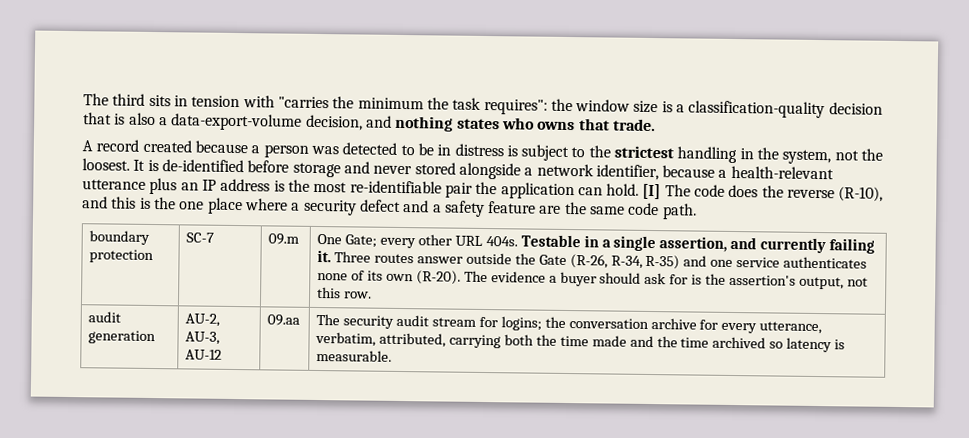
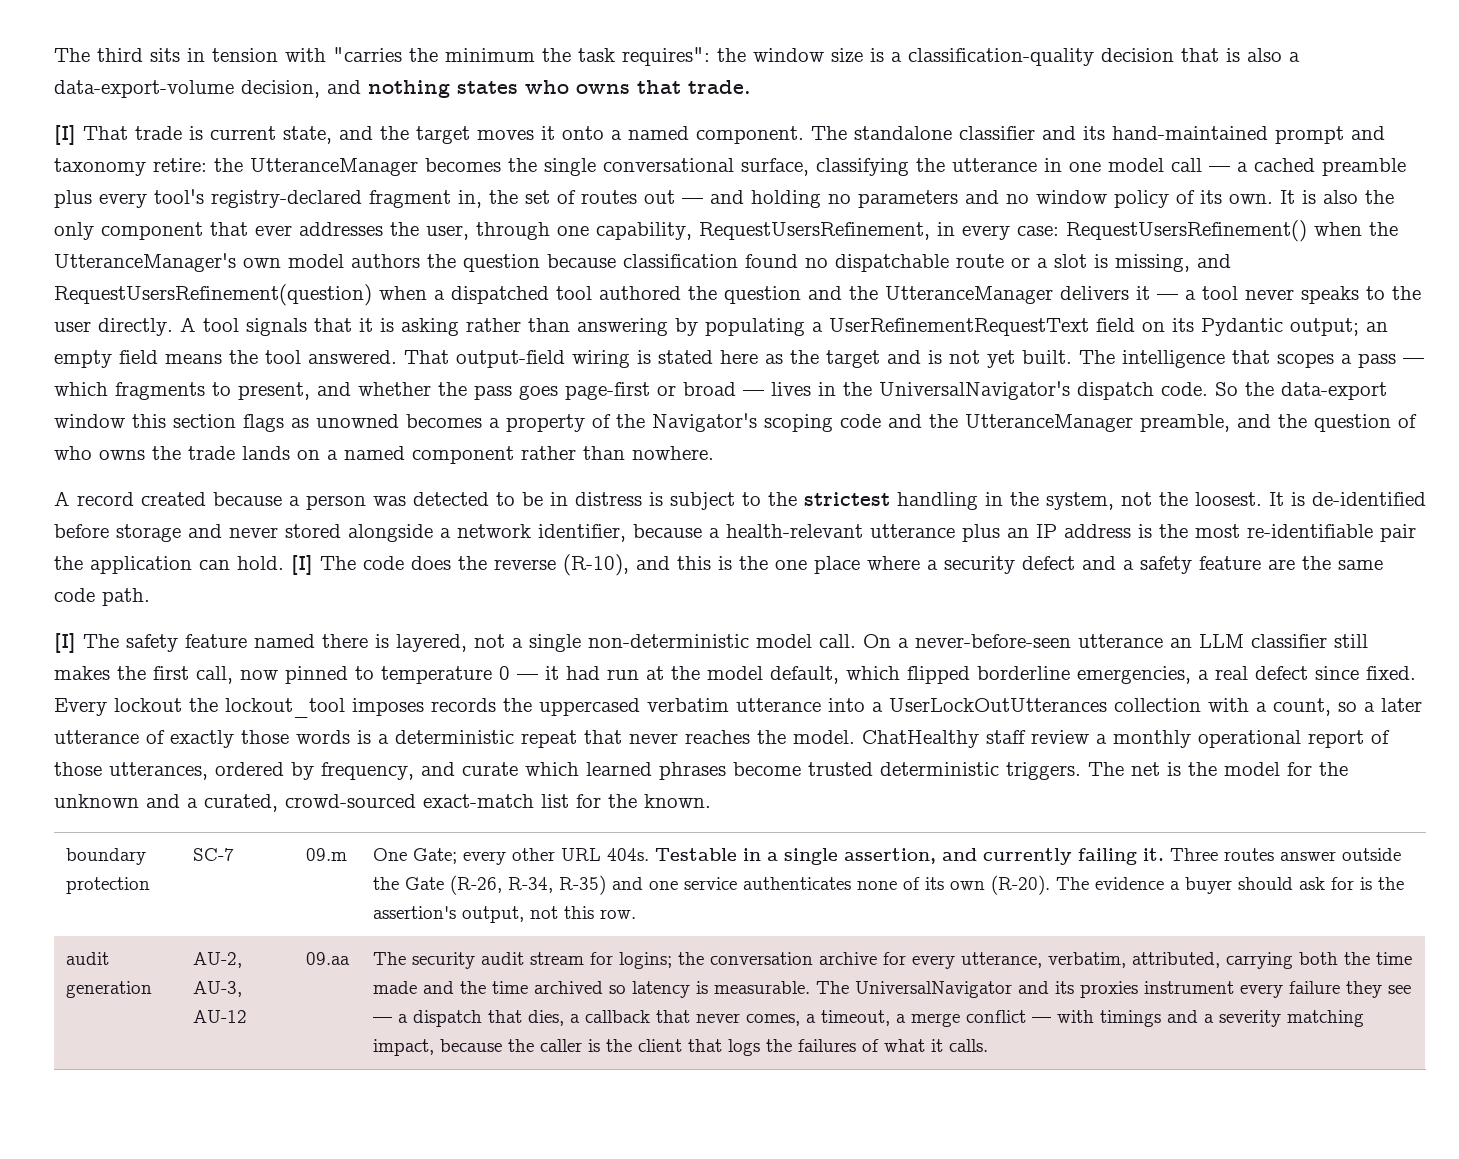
(656, 125) none -> [54,125,1385,145] [54,158,1406,176] [54,189,1394,208] [54,220,1398,242] [54,253,1231,272] [54,284,1421,306] [54,317,1388,336] [54,350,1424,368] [54,381,1387,400] [54,413,1417,432] [54,446,714,464] // [I] That trade is current state, and the target moves it onto a named component. The standalone classifier and its hand-maintained prompt and taxonomy retire: the UtteranceManager becomes the single conversational surface, classifying the utterance in one model call — a cached preamble plus every tool's registry-declared fragment in, the set of routes out — and holding no parameters and no window policy of its own. It is also the only component that ever addresses the user, through one capability, RequestUsersRefinement, in every case: RequestUsersRefinement() when the UtteranceManager's own model authors the question because classification found no dispatchable route or a slot is missing, and RequestUsersRefinement(question) when a dispatched tool authored the question and the UtteranceManager delivers it — a tool never speaks to the user directly. A tool signals that it is asking rather than answering by populating a UserRefinementRequestText field on its Pydantic output; an empty field means the tool answered. That output-field wiring is stated here as the target and is not yet built. The intelligence that scopes a pass — which fragments to present, and whether the pass goes page-first or broad — lives in the UniversalNavigator's dispatch code. So the data-export window this section flags as unowned becomes a property of the Navigator's scoping code and the UtteranceManager preamble, and the question of who owns the trade lands on a named component rather than nowhere.
(697, 211) none -> [54,633,1368,653] [54,666,1416,684] [54,698,1422,718] [54,730,1390,748] [54,762,1348,780] [54,794,711,812] // [I] The safety feature named there is layered, not a single non-deterministic model call. On a never-before-seen utterance an LLM classifier still makes the first call, now pinned to temperature 0 — it had run at the model default, which flipped borderline emergencies, a real defect since fixed. Every lockout the lockout_tool imposes records the uppercased verbatim utterance into a UserLockOutUtterances collection with a count, so a later utterance of exactly those words is a deterministic repeat that never reaches the model. ChatHealthy staff review a monthly operational report of those utterances, ordered by frequency, and curate which learned phrases become trusted deterministic triggers. The net is the model for the unknown and a curated, crowd-sourced exact-match list for the known.
(393, 355) none -> [815,981,1411,998] [372,1010,1364,1027] [372,1039,988,1056] The UniversalNavigator and its proxies instrument every failure they see — a dispatch that dies, a callback that never comes, a timeout, a merge conflict — with timings and a severity matching impact, because the caller is the client that logs the failures of what it calls.

